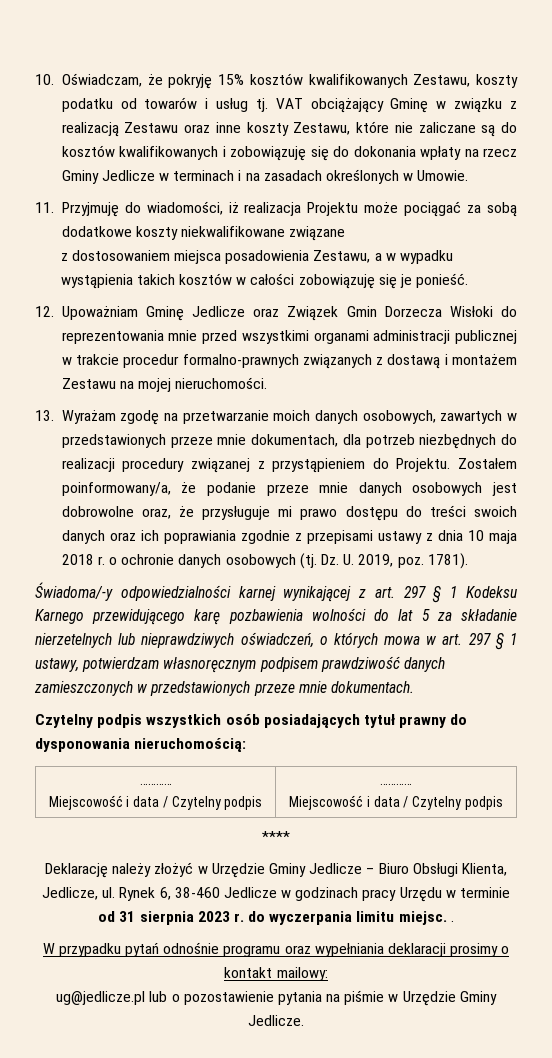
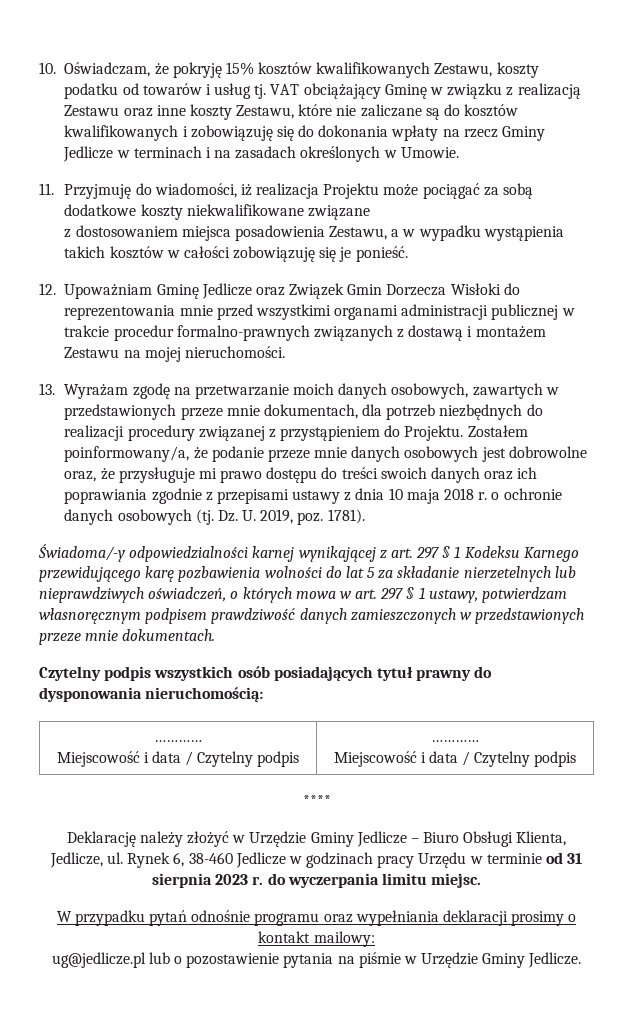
[450,920,454,922] . -> (482, 880) none

